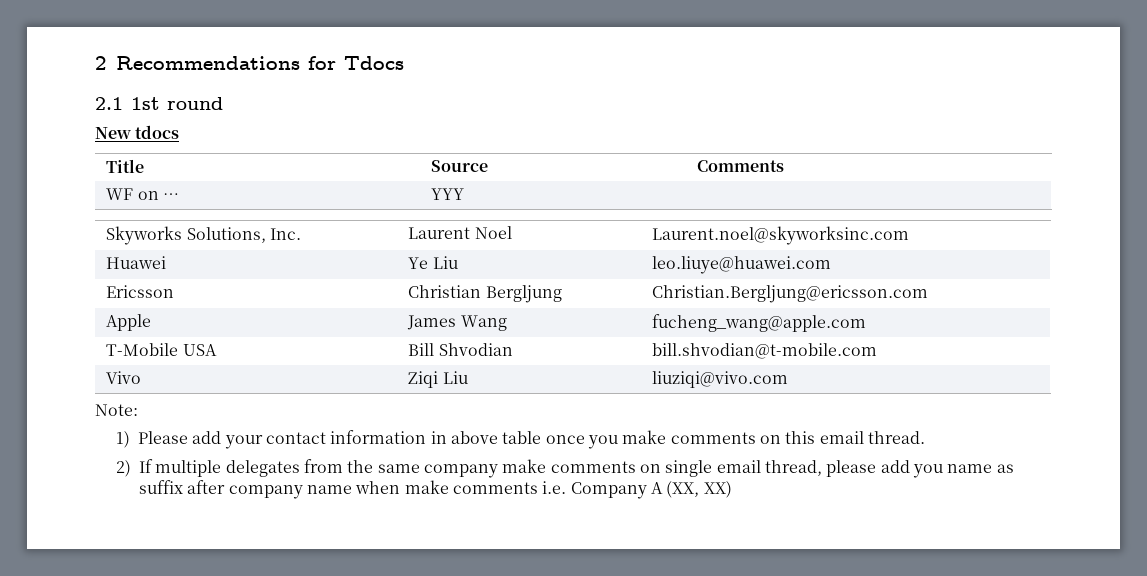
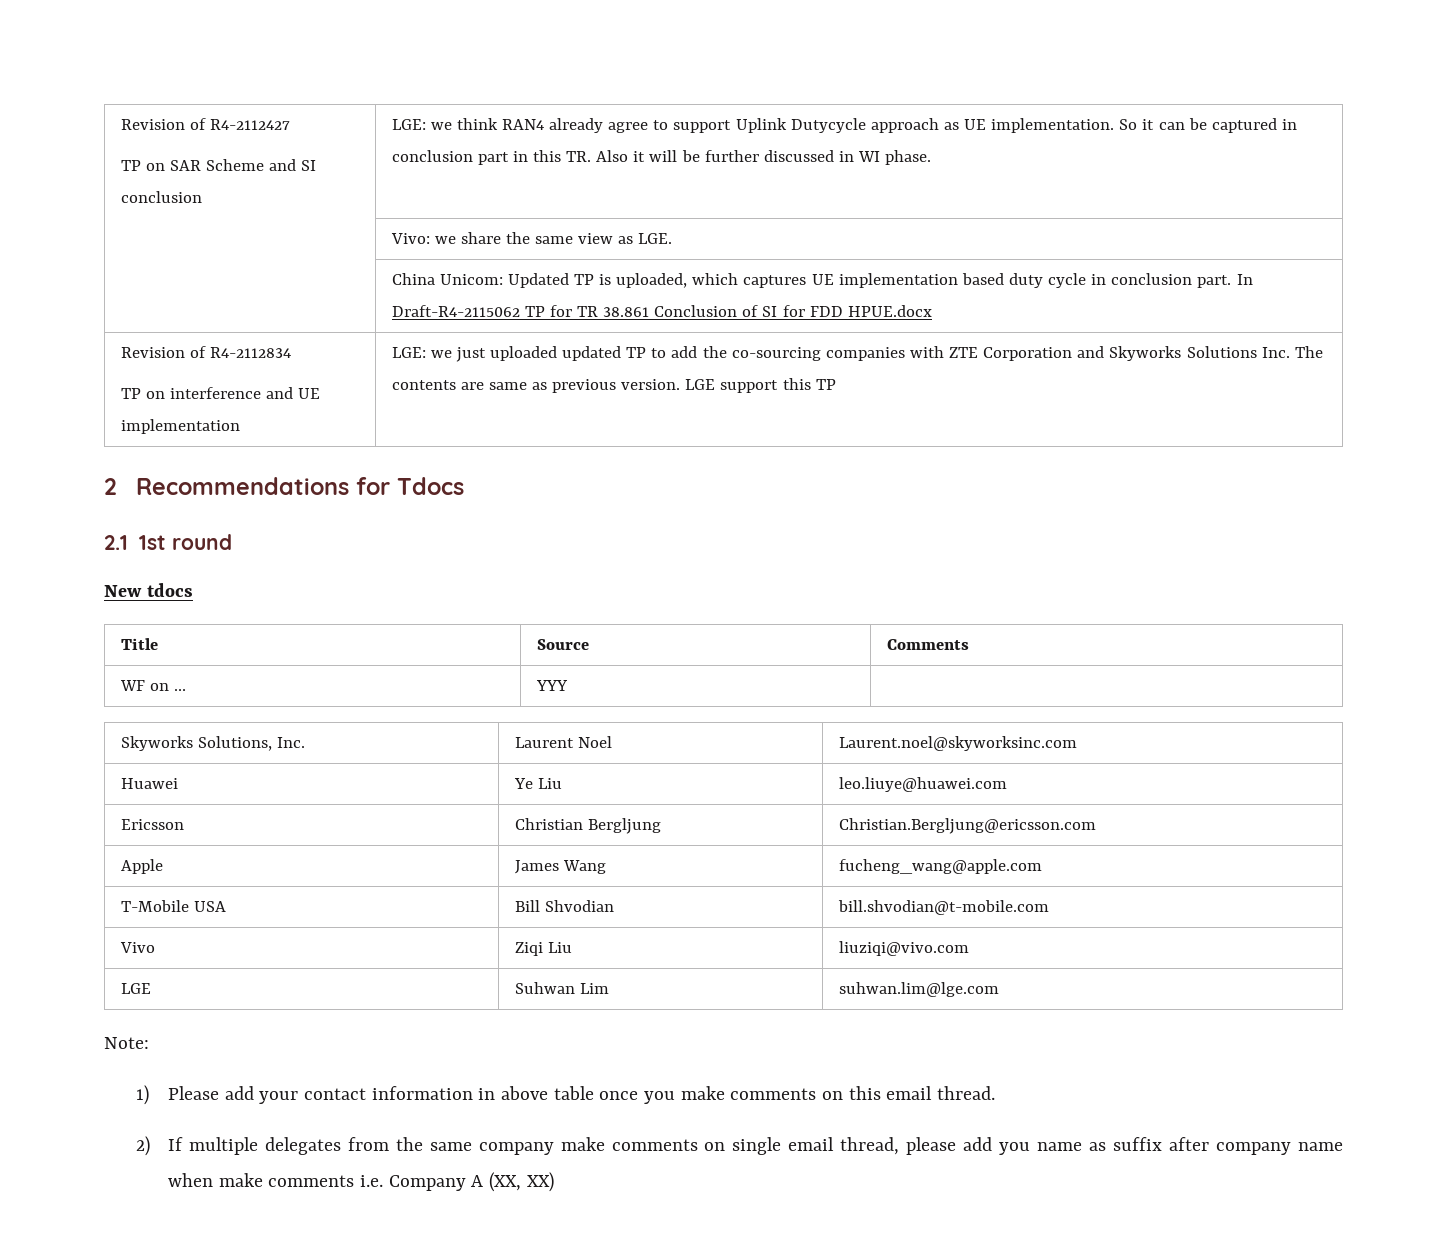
(95, 63) none -> [120,118,290,130] [120,159,317,171] [120,191,202,203] [391,118,1297,133] [391,150,932,165] [390,232,673,244] [391,273,1253,288] [391,305,932,317] [120,346,291,358] [120,387,321,399] [120,419,240,434] [391,346,1323,362] [391,378,836,393] Revision of R4-2112427 // TP on SAR Scheme and SI conclusion | LGE: we think RAN4 already agree to support Uplink Dutycycle approach as UE implementation. So it can be captured in conclusion part in this TR. Also it will be further discussed in WI phase. // | Vivo: we share the same view as LGE. // | China Unicom: Updated TP is uploaded, which captures UE implementation based duty cycle in conclusion part. In Draft-R4-2115062 TP for TR 38.861 Conclusion of SI for FDD HPUE.docx // Revision of R4-2112834 // TP on interference and UE implementation | LGE: we just uploaded updated TP to add the co-sourcing companies with ZTE Corporation and Skyworks Solutions Inc. The contents are same as previous version. LGE support this TP //
(789, 379) none -> [120,983,151,994] [514,982,609,994] [838,982,999,997] // LGE | Suhwan Lim | suhwan.lim@lge.com

